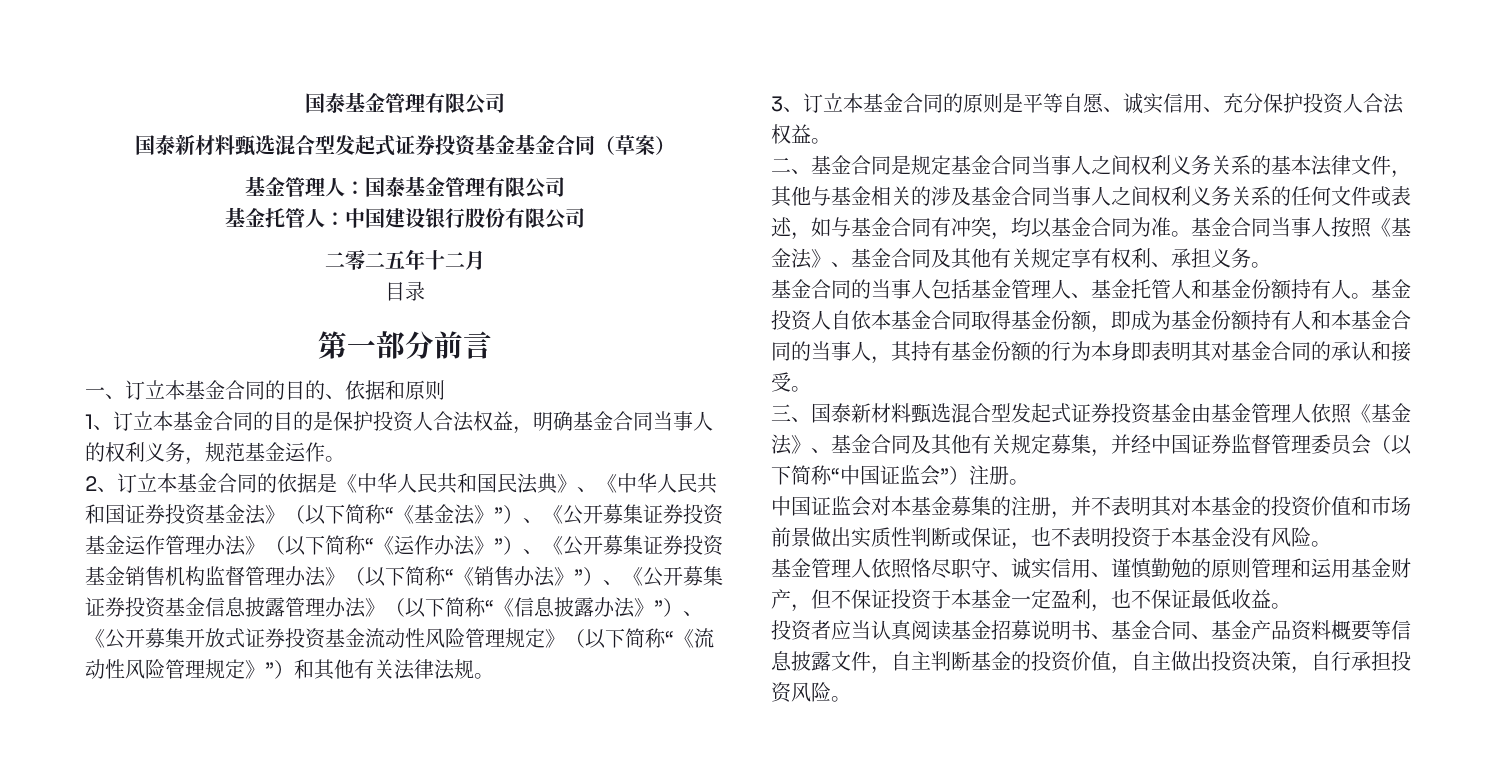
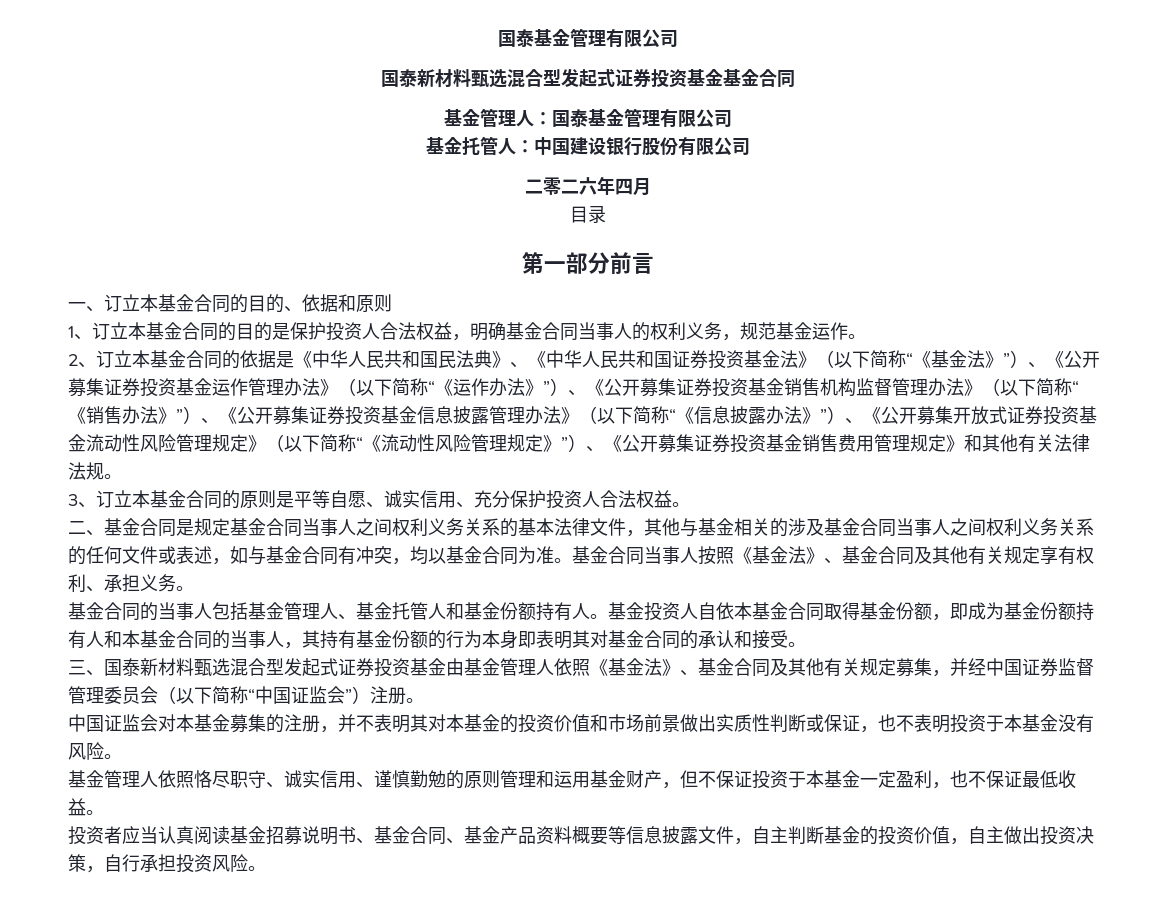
[595,135,675,155] （草案） -> (795, 79) none
[385,249,465,270] 五年十二 -> [578,176,633,195] 六年四
(294, 669) none -> [586,434,964,453] 、《公开募集证券投资基金销售费用管理规定》

